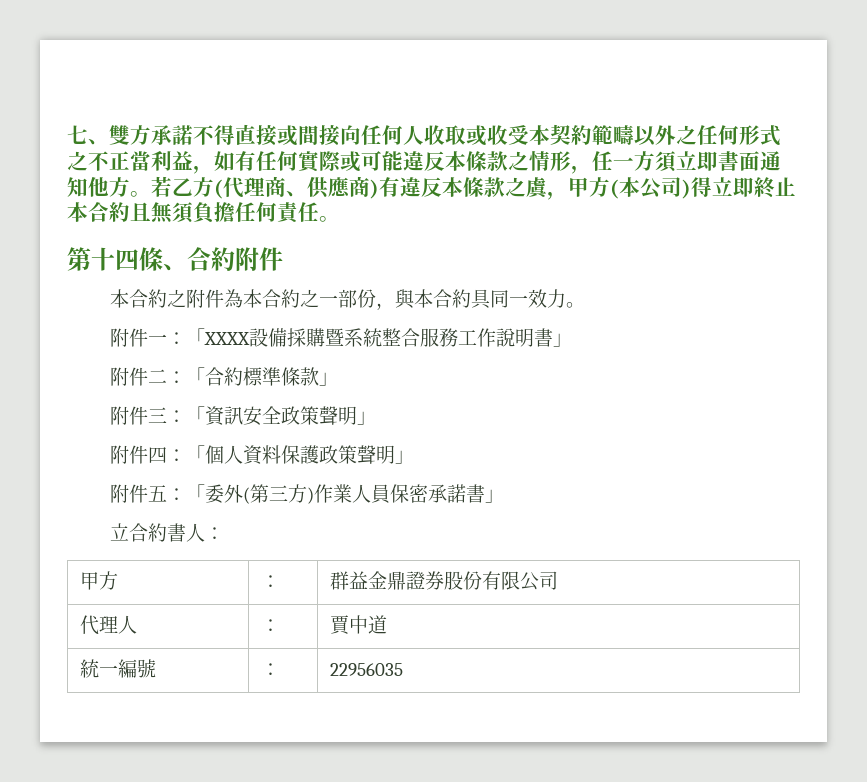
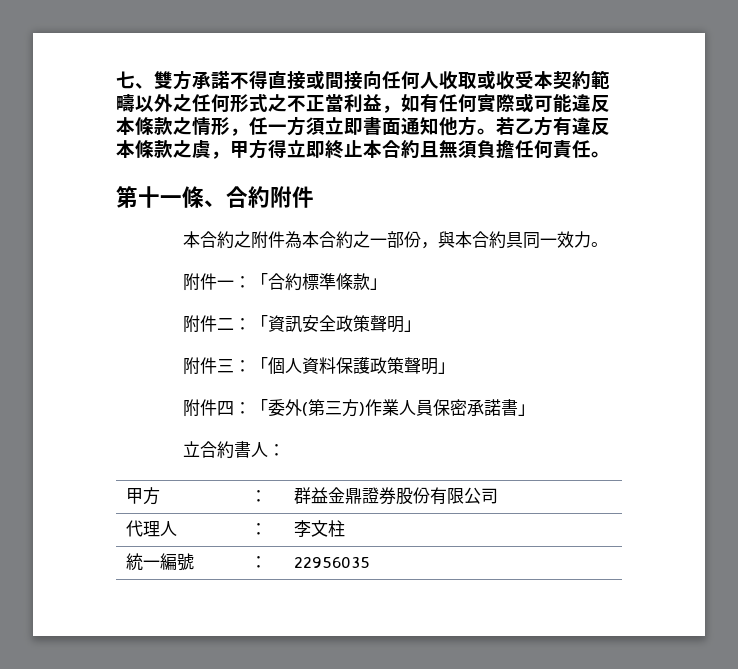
[214,176,379,199] (代理商、供應商) -> (553, 126) none
[610,177,691,199] (本公司) -> (268, 149) none
[115,249,139,270] 四 -> [160,195,182,205] 一
[203,328,572,347] [109,367,205,386] XXXX設備採購暨系統整合服務工作說明書」 // 附件二：「 -> (269, 280) none
[147,407,167,423] 三 -> [217,318,235,330] 二
[147,447,167,463] 四 -> [217,359,235,373] 三
[147,485,167,502] 五 -> [217,401,235,416] 四
[330,615,388,635] 賈中道 -> [294,520,346,537] 李文柱

